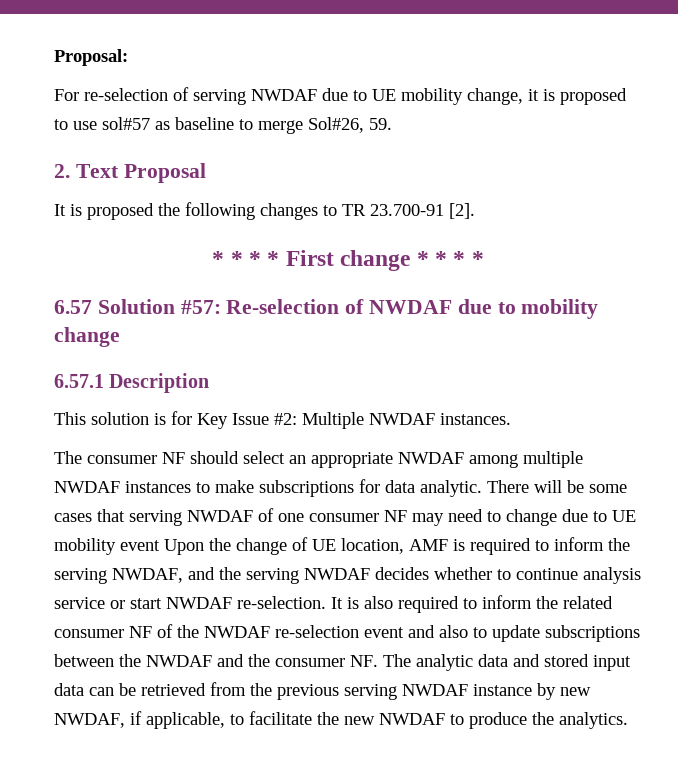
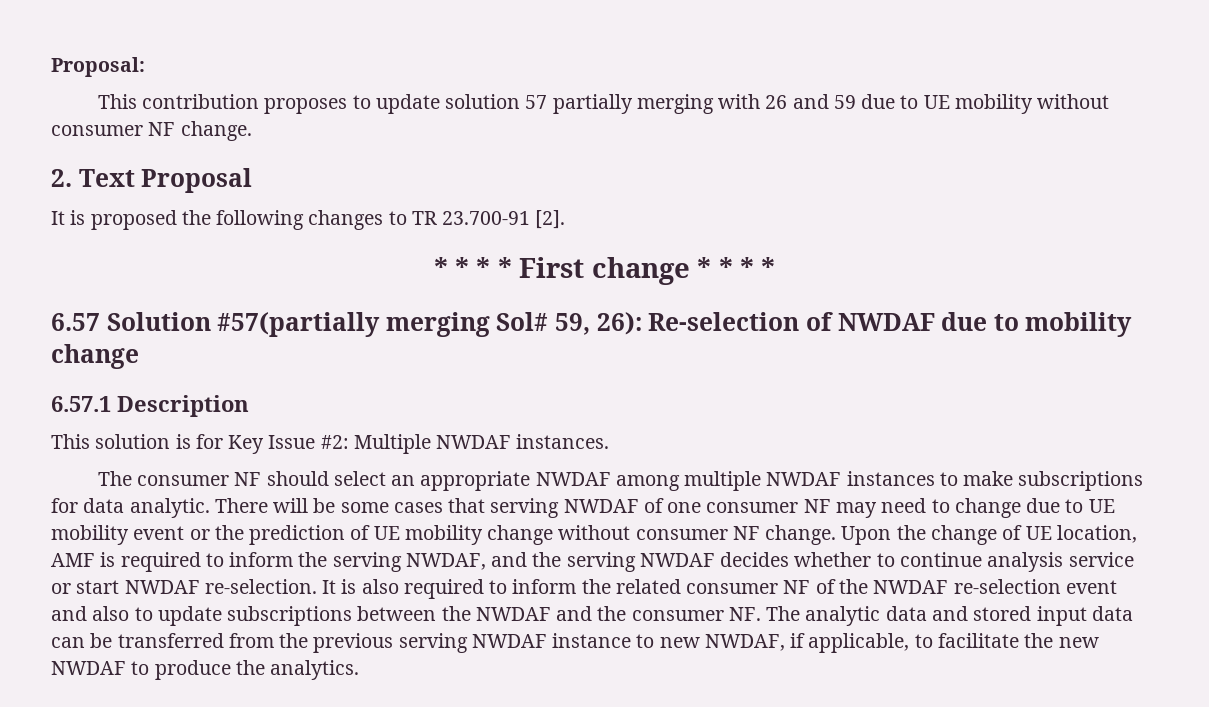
[54,87,627,105] [54,117,392,134] For re-selection of serving NWDAF due to UE mobility change, it is proposed to use sol#57 as baseline to merge Sol#26, 59. -> [97,94,1110,114] [51,121,252,141] This contribution proposes to update solution 57 partially merging with 26 and 59 due to UE mobility without consumer NF change.
[180,300,221,314] #57: -> [217,312,642,337] #57(partially merging Sol# 59, 26):
(160, 545) none -> [189,525,837,545] or the prediction of UE mobility change without consumer NF change.
[141,683,206,696] retrieved -> [117,633,224,648] transferred
[537,683,556,700] by -> [636,634,655,648] to

